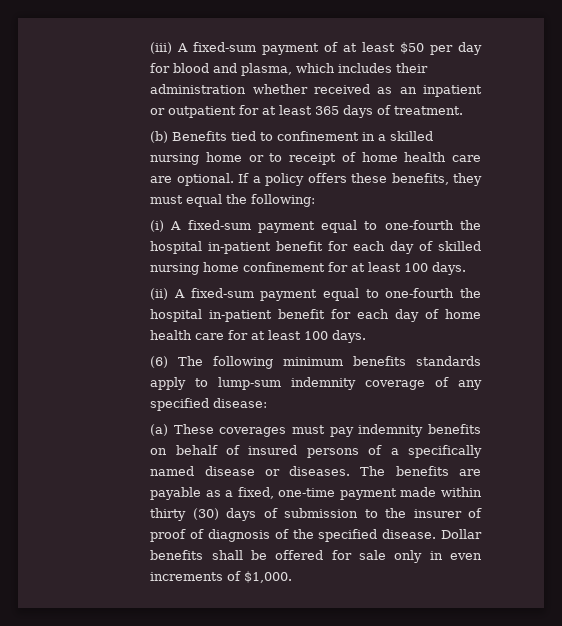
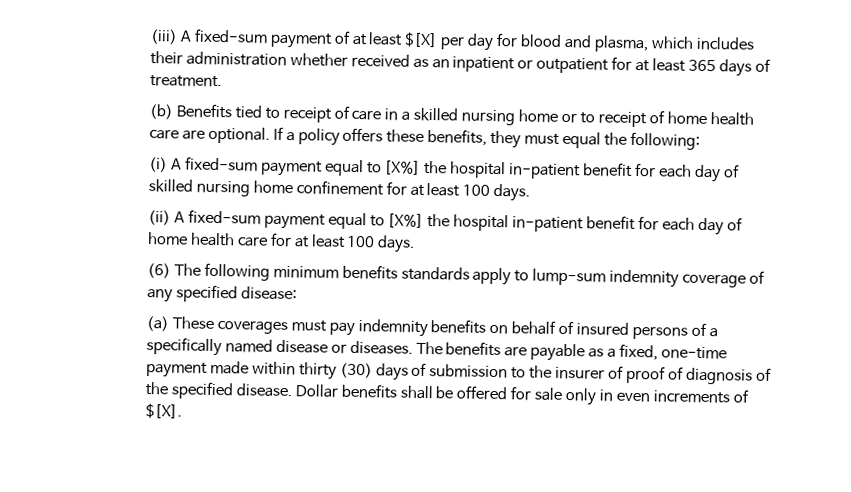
[400,42,425,54] $50 -> [404,31,439,48] $[X]
[277,131,360,141] confinement -> [282,105,382,123] receipt of care
[384,220,454,230] one-fourth -> [384,160,422,175] [X%]
[385,288,455,298] one-fourth -> [387,213,425,228] [X%]
[244,571,293,583] $1,000. -> [144,402,182,419] $[X].

